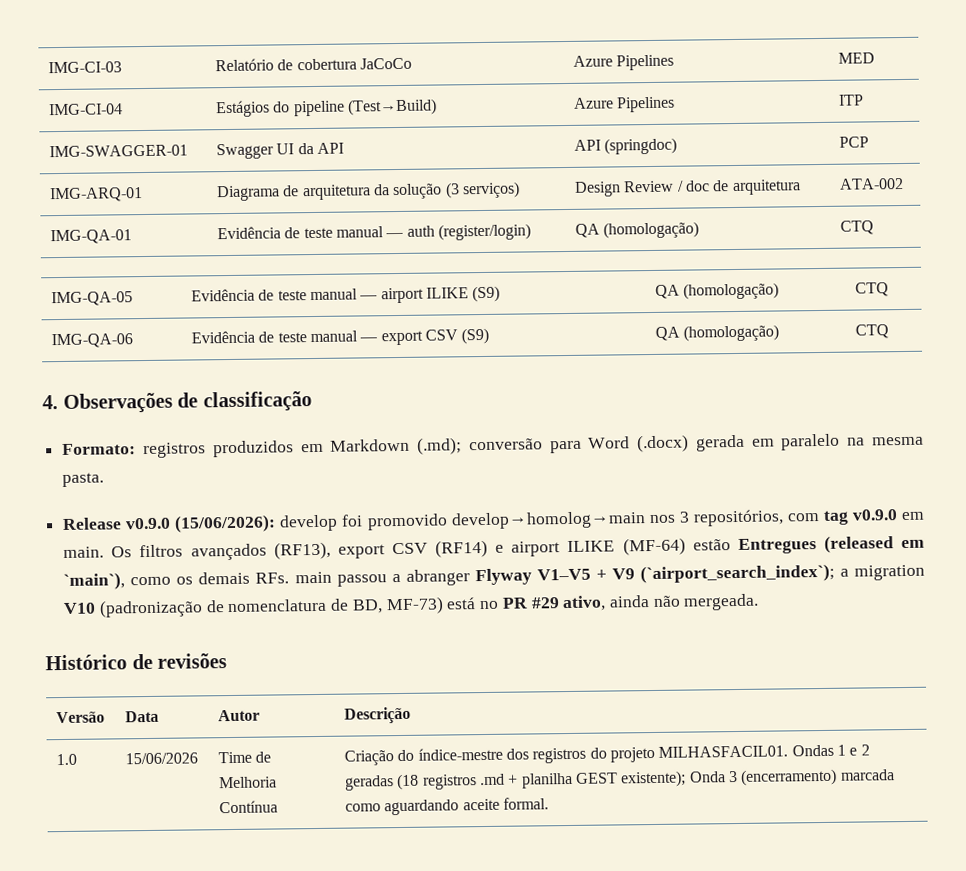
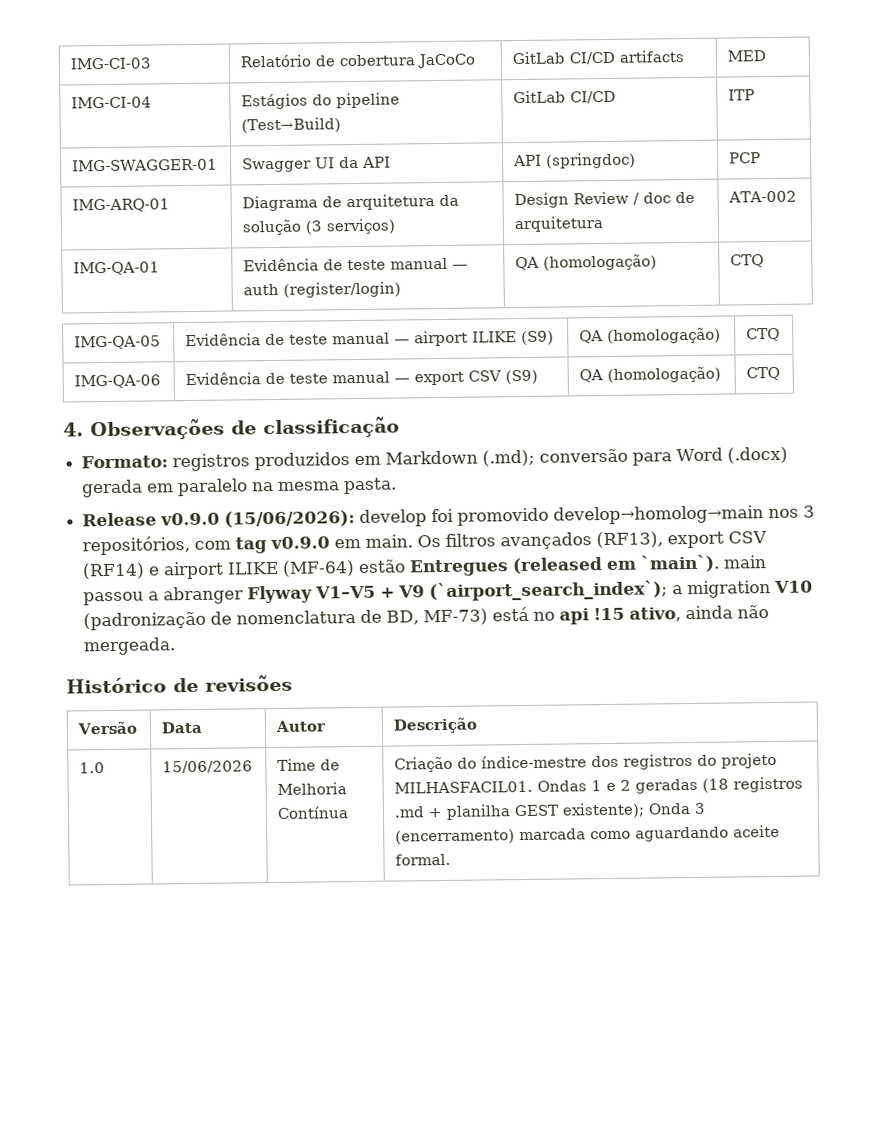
[573,54,675,71] Azure Pipelines -> [512,50,685,65] GitLab CI/CD artifacts
[573,96,676,113] Azure Pipelines -> [513,90,617,104] GitLab CI/CD
[63,571,290,590] `main`), como os demais RFs. -> [640,554,721,573] `main`).
[501,597,560,609] PR #29 -> [559,607,626,625] api !15

